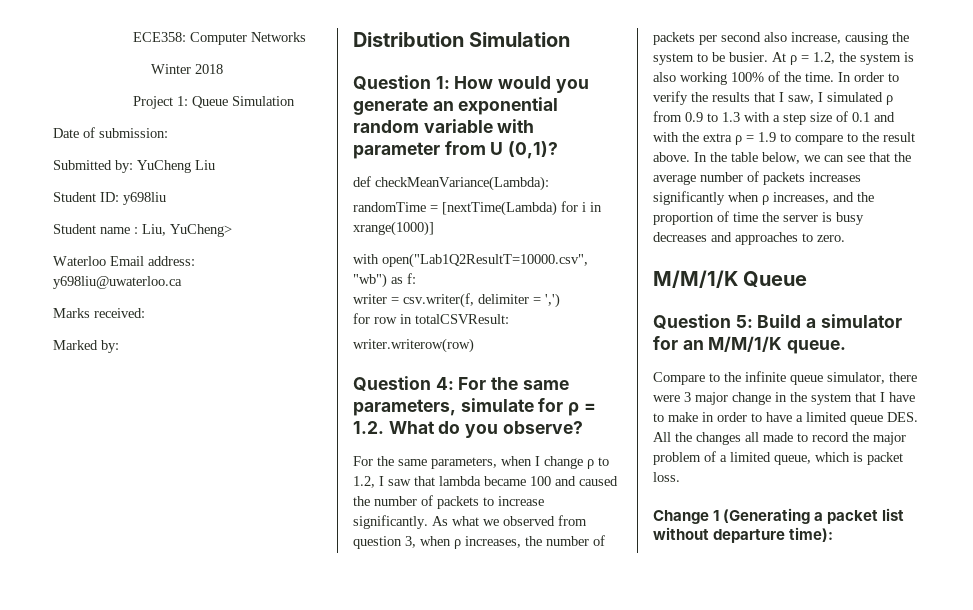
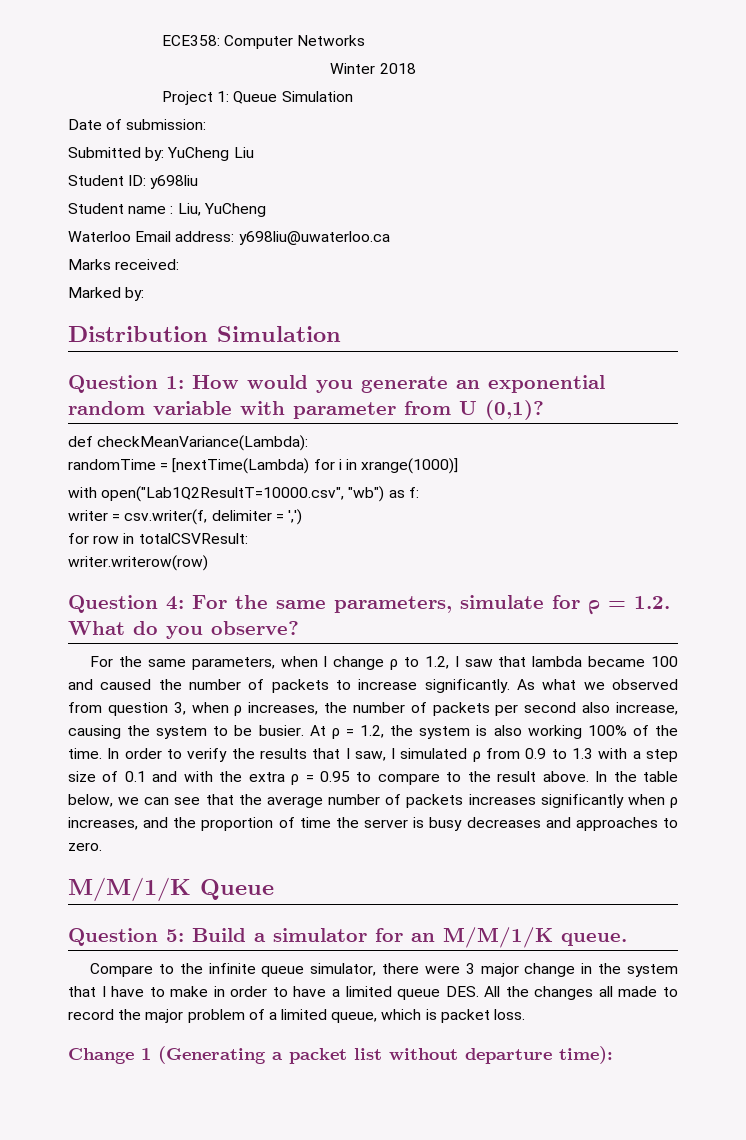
[170,224,232,237] YuCheng> -> [203,203,266,217] YuCheng
[758,132,776,142] 1.9 -> [320,771,351,782] 0.95

